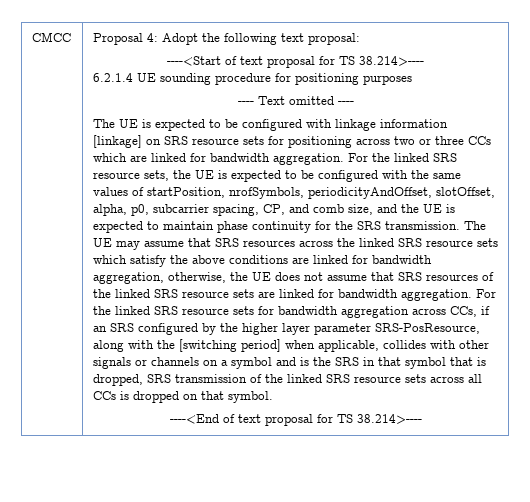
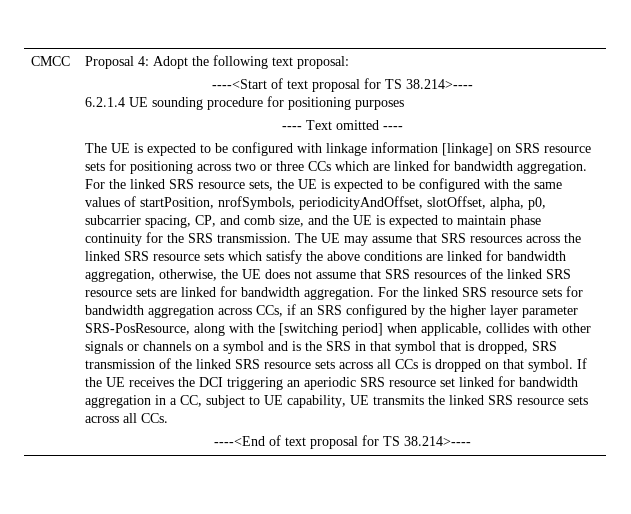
(273, 397) none -> [577,358,588,369] [85,376,579,390] [85,395,589,408] [85,413,169,423] If the UE receives the DCI triggering an aperiodic SRS resource set linked for bandwidth aggregation in a CC, subject to UE capability, UE transmits the linked SRS resource sets across all CCs.

